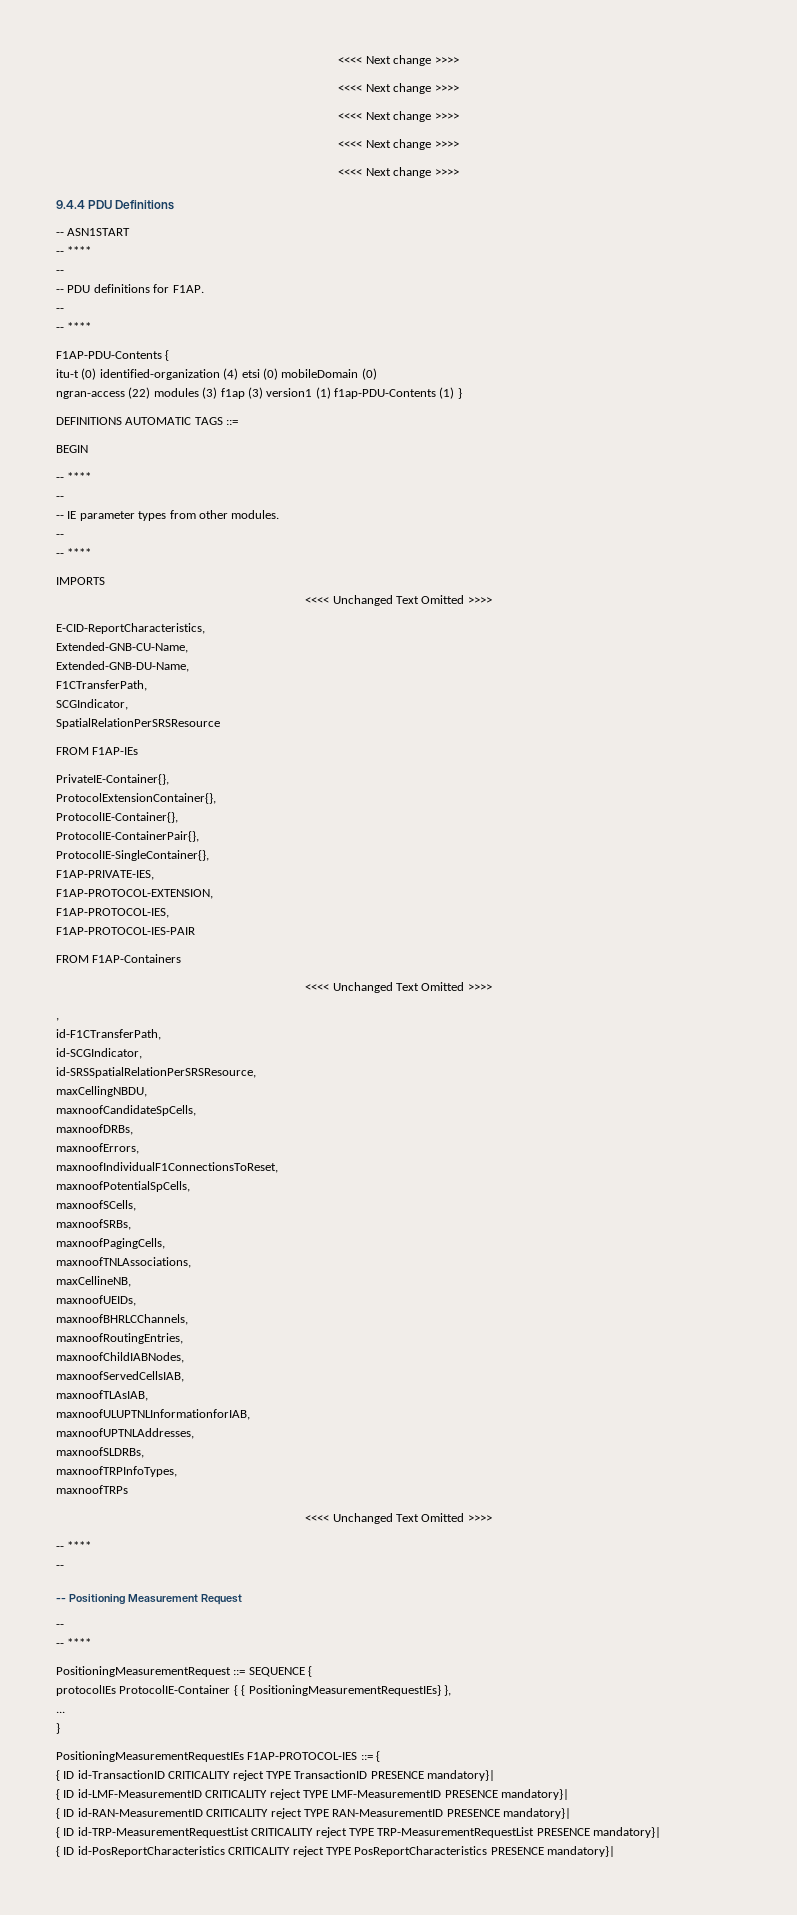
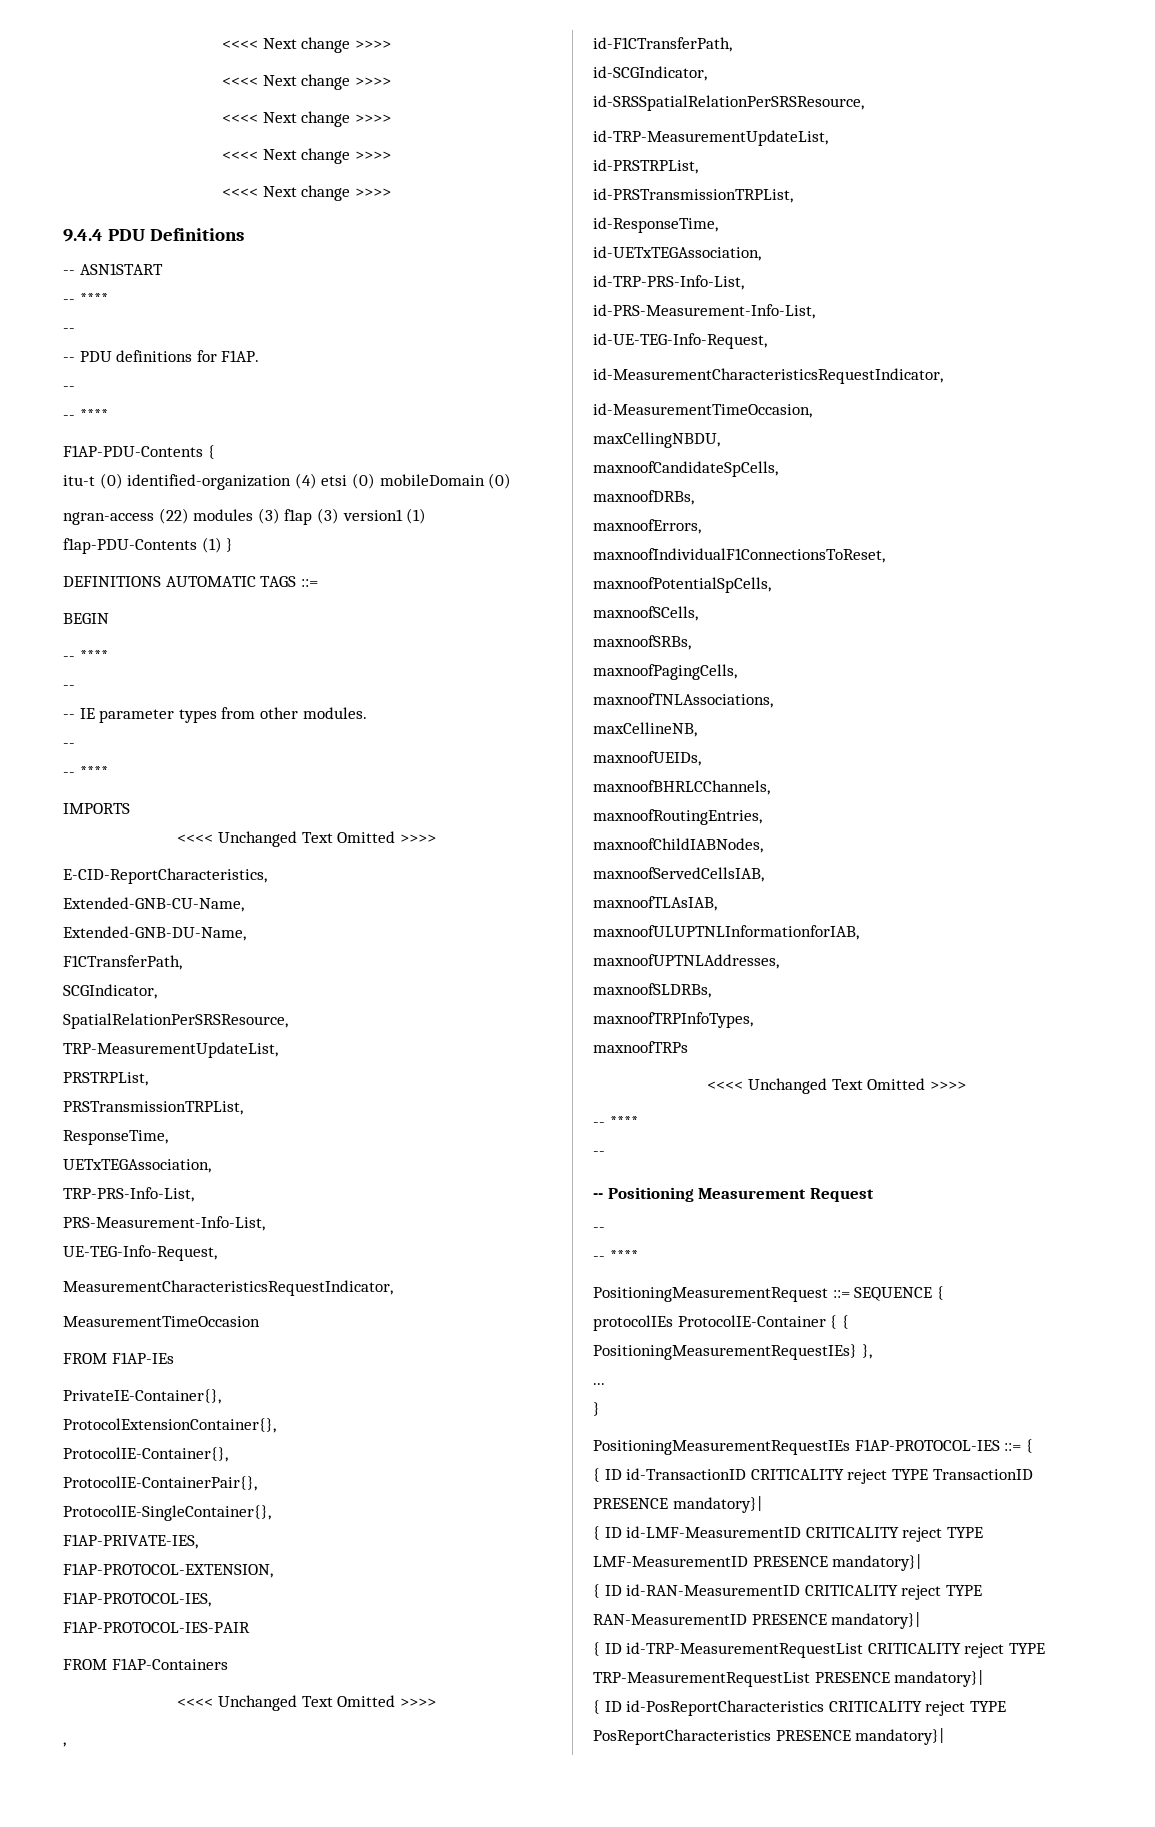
[56,718,220,729] SpatialRelationPerSRSResource -> [63,1013,288,1029] [63,1042,278,1058] [63,1072,148,1086] [63,1101,243,1115] [63,1130,168,1145] [63,1159,211,1173] [63,1187,194,1202] [63,1216,265,1231] [63,1245,217,1261] [63,1280,393,1296] [63,1316,260,1327] SpatialRelationPerSRSResource, // TRP-MeasurementUpdateList, // PRSTRPList, // PRSTransmissionTRPList, // ResponseTime, // UETxTEGAssociation, // TRP-PRS-Info-List, // PRS-Measurement-Info-List, // UE-TEG-Info-Request, // MeasurementCharacteristicsRequestIndicator, // MeasurementTimeOccasion
(256, 1072) none -> [593,130,828,146] [593,159,698,174] [593,188,793,203] [593,217,718,233] [593,246,761,261] [593,275,744,290] [593,304,815,319] [593,333,767,349] [593,368,943,384] [593,403,812,418] // id-TRP-MeasurementUpdateList, // id-PRSTRPList, // id-PRSTransmissionTRPList, // id-ResponseTime, // id-UETxTEGAssociation, // id-TRP-PRS-Info-List, // id-PRS-Measurement-Info-List, // id-UE-TEG-Info-Request, // id-MeasurementCharacteristicsRequestIndicator, // id-MeasurementTimeOccasion,

